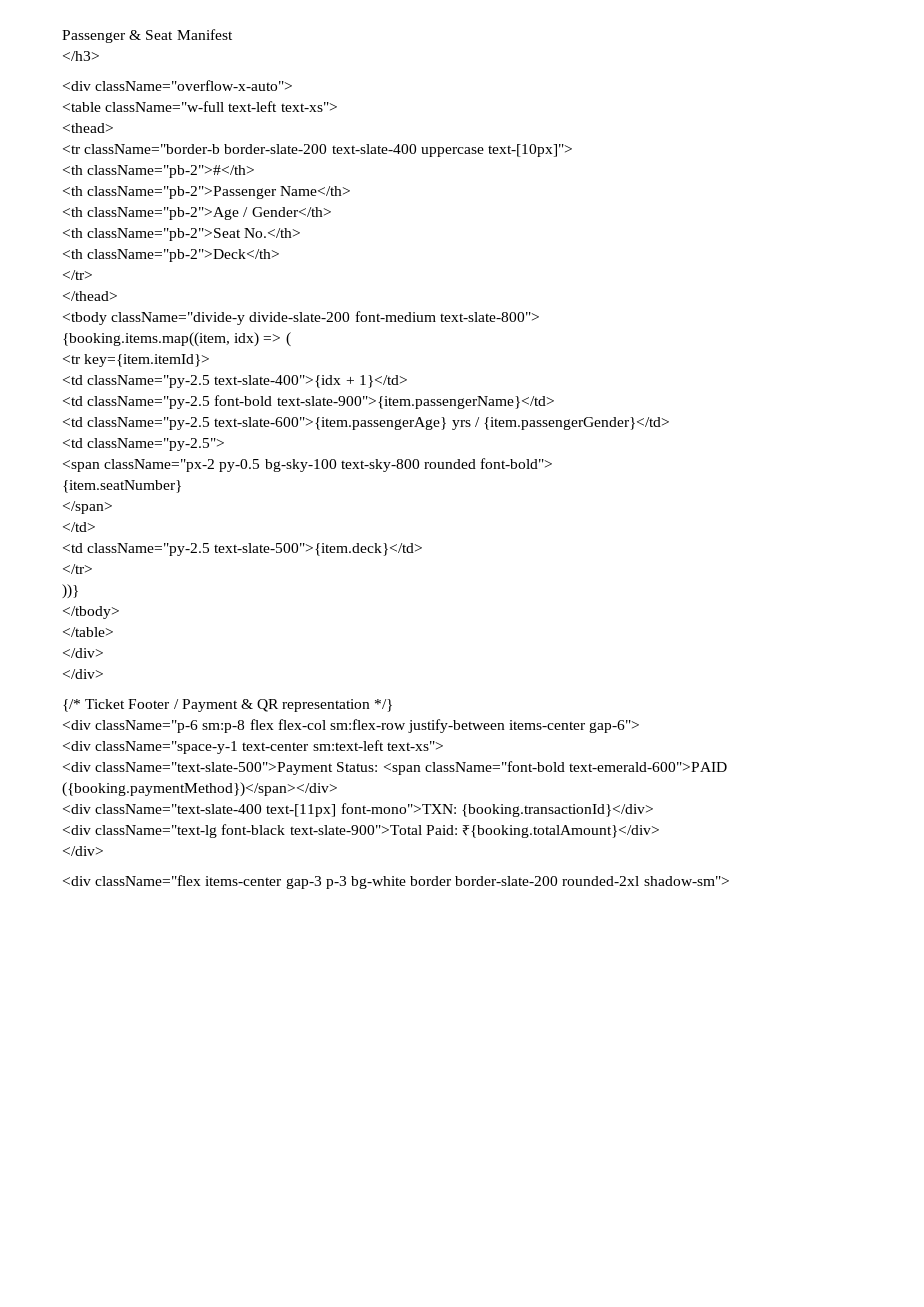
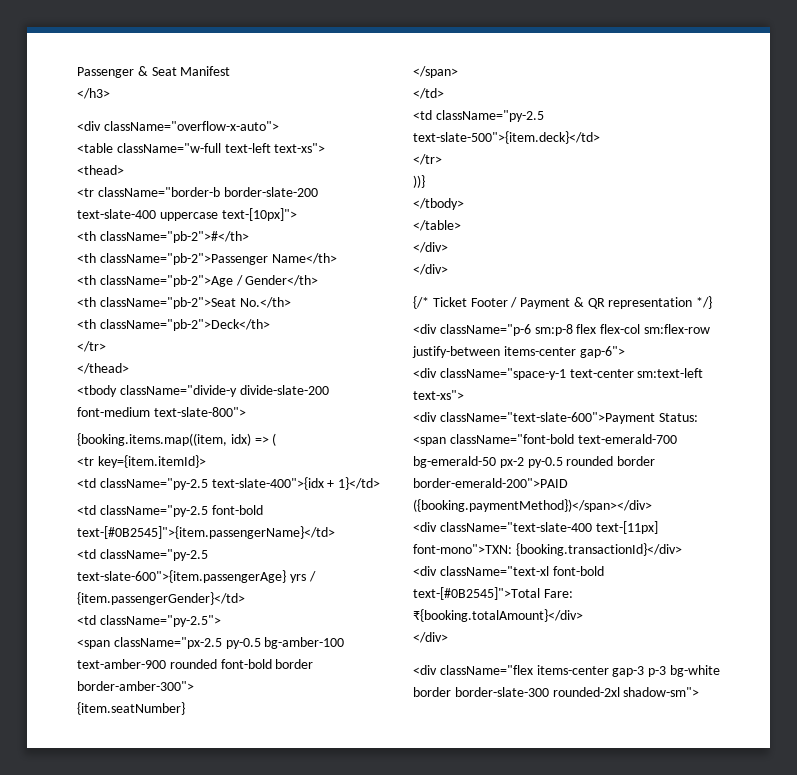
[276,396,555,409] text-slate-900">{item.passengerName}</td> -> [77,526,335,539] text-[#0B2545]">{item.passengerName}</td>
[104,458,554,472] className="px-2 py-0.5 bg-sky-100 text-sky-800 rounded font-bold"> -> [113,637,345,649] [77,659,314,669] [77,681,194,691] className="px-2.5 py-0.5 bg-amber-100 text-amber-900 rounded font-bold border border-amber-300">
[95,762,334,775] className="text-slate-500">Payment -> [439,412,655,424] className="text-slate-600">Payment
[568,762,727,772] text-emerald-600">PAID -> [577,434,677,444] [413,456,656,468] [413,478,568,488] text-emerald-700 bg-emerald-50 px-2 py-0.5 rounded border border-emerald-200">PAID
[95,824,458,838] className="text-lg font-black text-slate-900">Total Paid: -> [439,566,604,576] [413,587,573,600] className="text-xl font-bold text-[#0B2545]">Total Fare:
[455,876,559,886] border-slate-200 -> [454,687,549,697] border-slate-300

